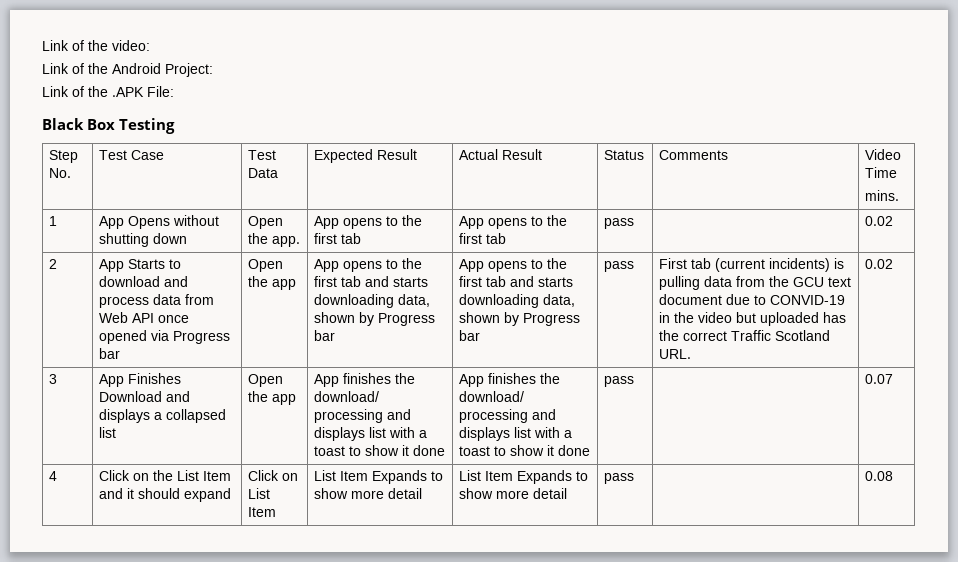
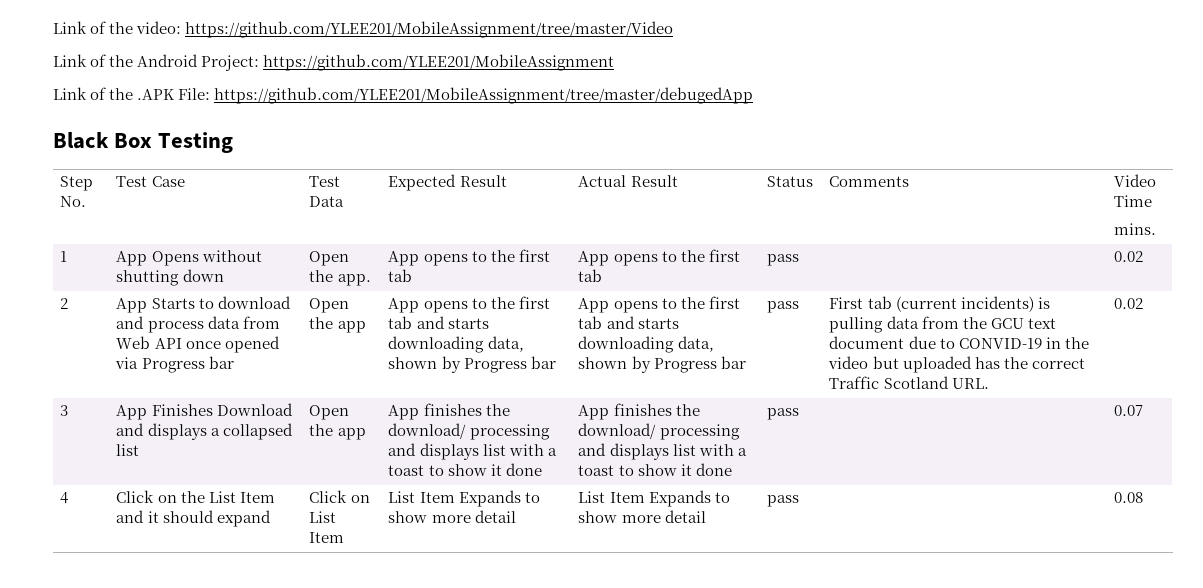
(150, 45) none -> [185,21,674,38] https://github.com/YLEE201/MobileAssignment/tree/master/Video
(213, 70) none -> [263,54,615,71] https://github.com/YLEE201/MobileAssignment
(174, 91) none -> [214,87,754,104] https://github.com/YLEE201/MobileAssignment/tree/master/debugedApp

